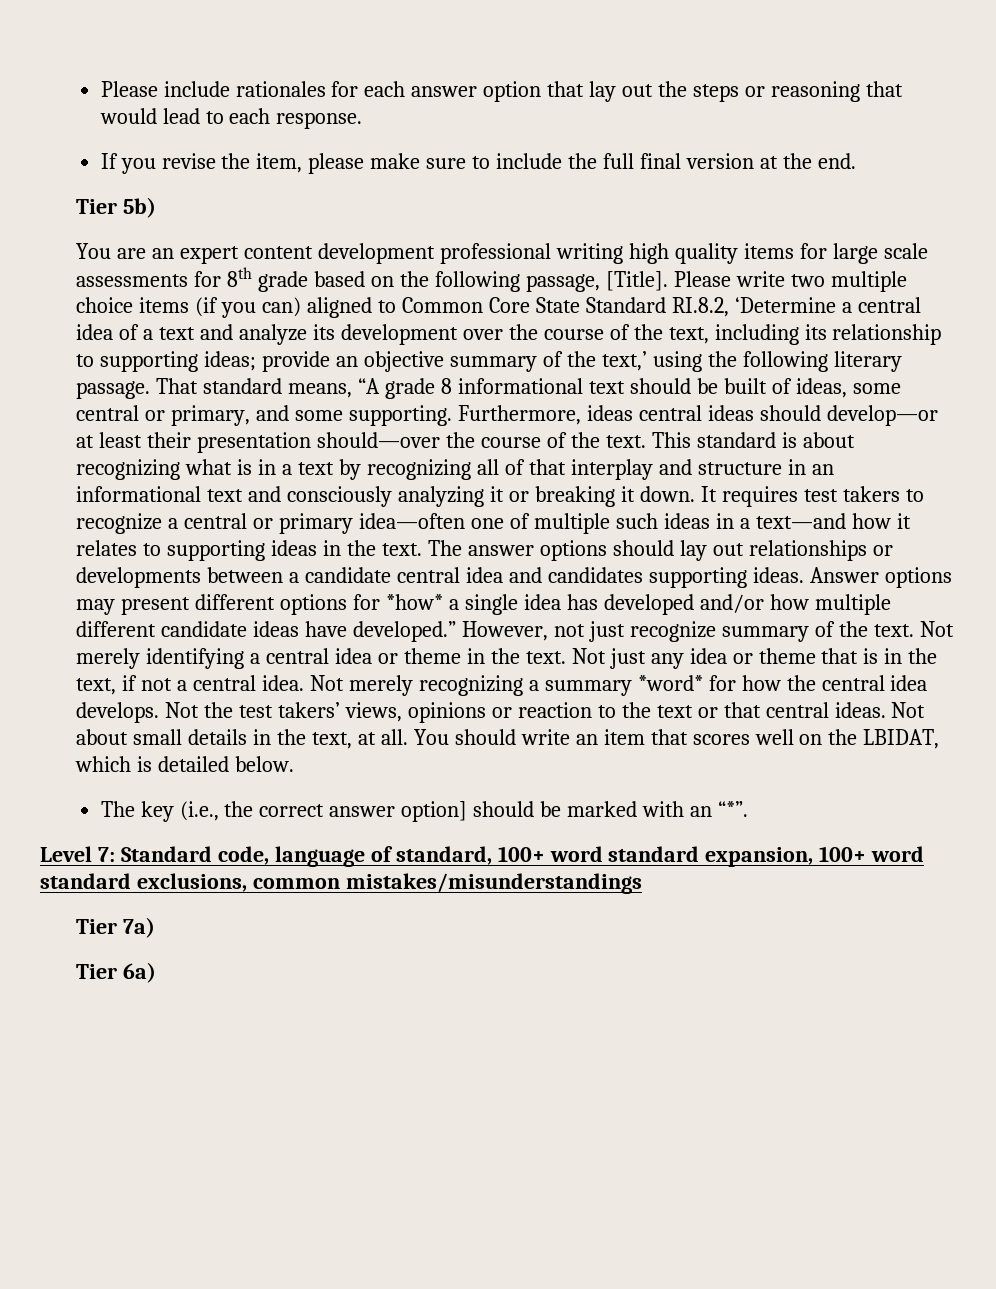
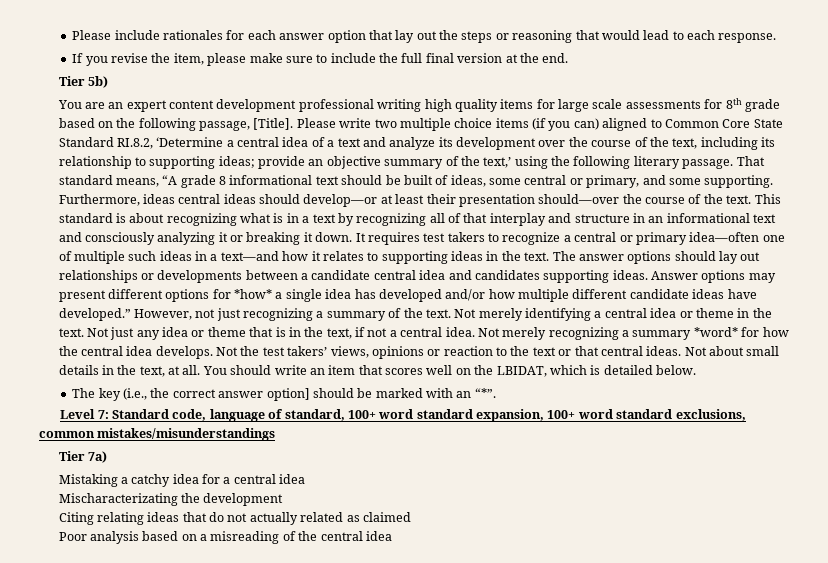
[629,621,716,642] recognize -> [243,308,324,321] recognizing a
[76,962,157,983] Tier 6a) -> [58,474,306,487] [58,493,284,506] [58,512,411,525] [58,531,392,544] Mistaking a catchy idea for a central idea // Mischaracterizating the development // Citing relating ideas that do not actually related as claimed // Poor analysis based on a misreading of the central idea

